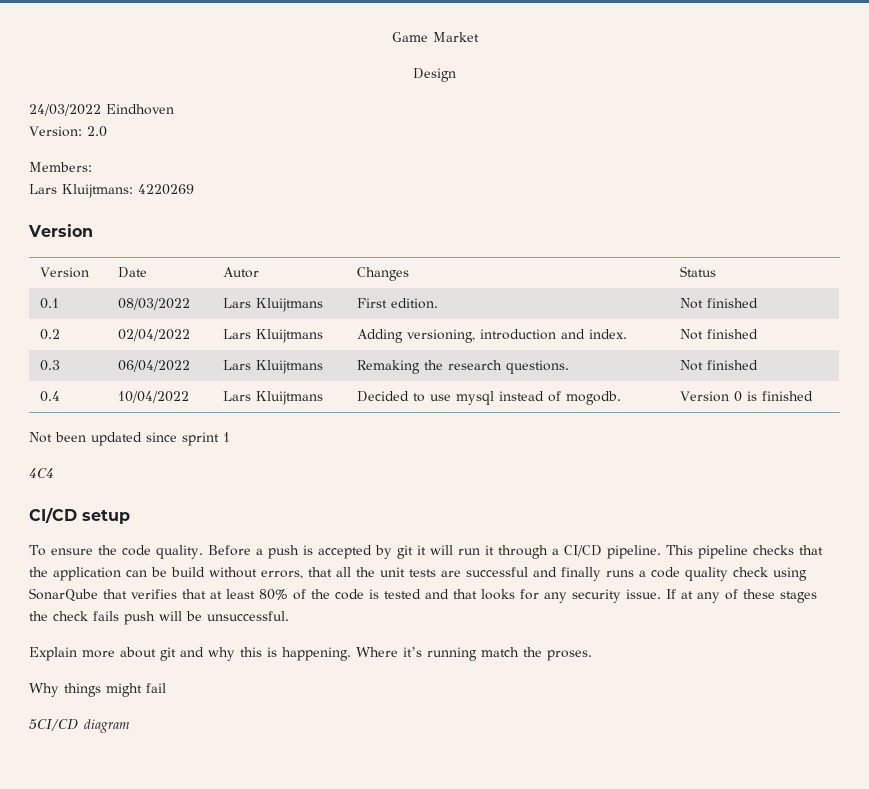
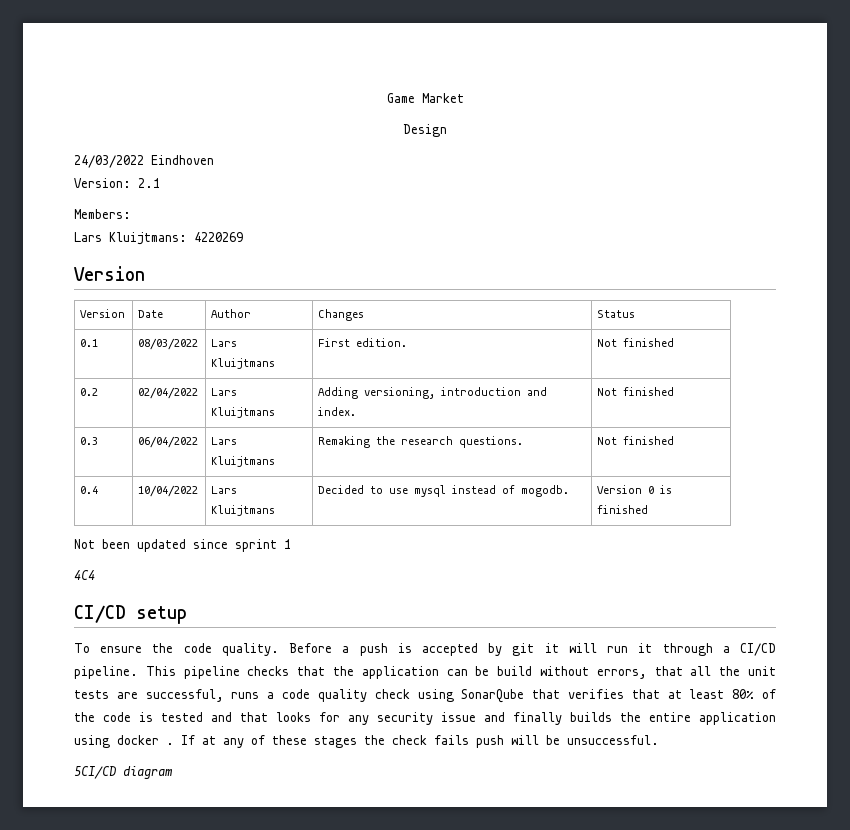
[86,126,107,137] 2.0 -> [138,178,160,188] 2.1
[222,267,259,278] Autor -> [211,309,252,318] Author
[466,567,601,581] successful and finally -> [145,689,224,702] successful,
[626,589,661,599] issue. -> [441,712,776,725] [74,735,174,748] issue and finally builds the entire application using docker .
[29,647,592,661] [29,683,166,697] // Explain more about git and why this is happening. Where it’s running match the proses. // Why things might fail -> (659, 740) none

